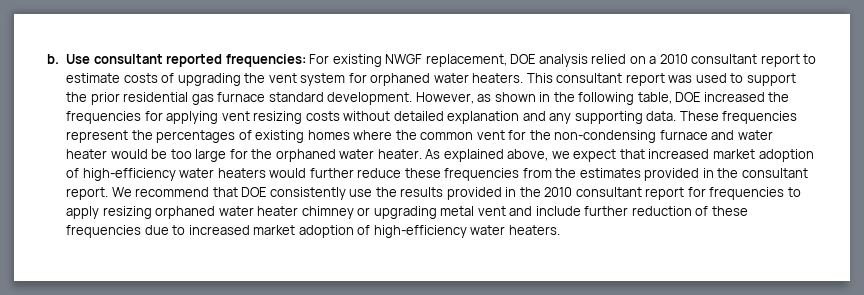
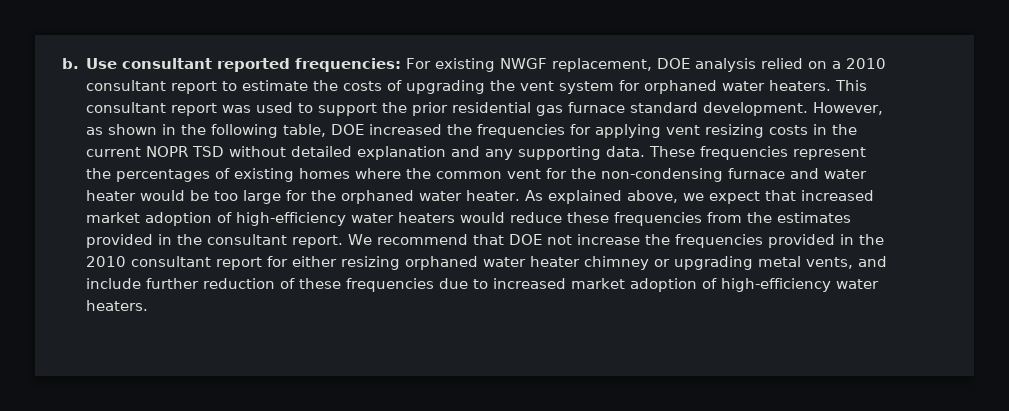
(121, 78) none -> [313,80,339,91] the
(340, 116) none -> [813,124,858,135] [86,146,225,157] in the current NOPR TSD
[309,168,354,178] further -> (506, 217) none
[269,187,444,200] consistently use the results -> [547,234,764,248] not increase the frequencies
[709,187,801,200] [66,206,100,219] frequencies to apply -> [292,256,338,267] either
[477,206,506,216] vent -> [806,257,854,269] vents,

